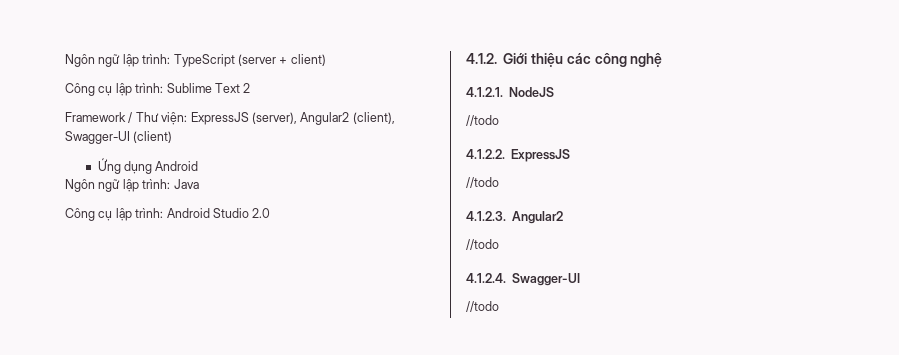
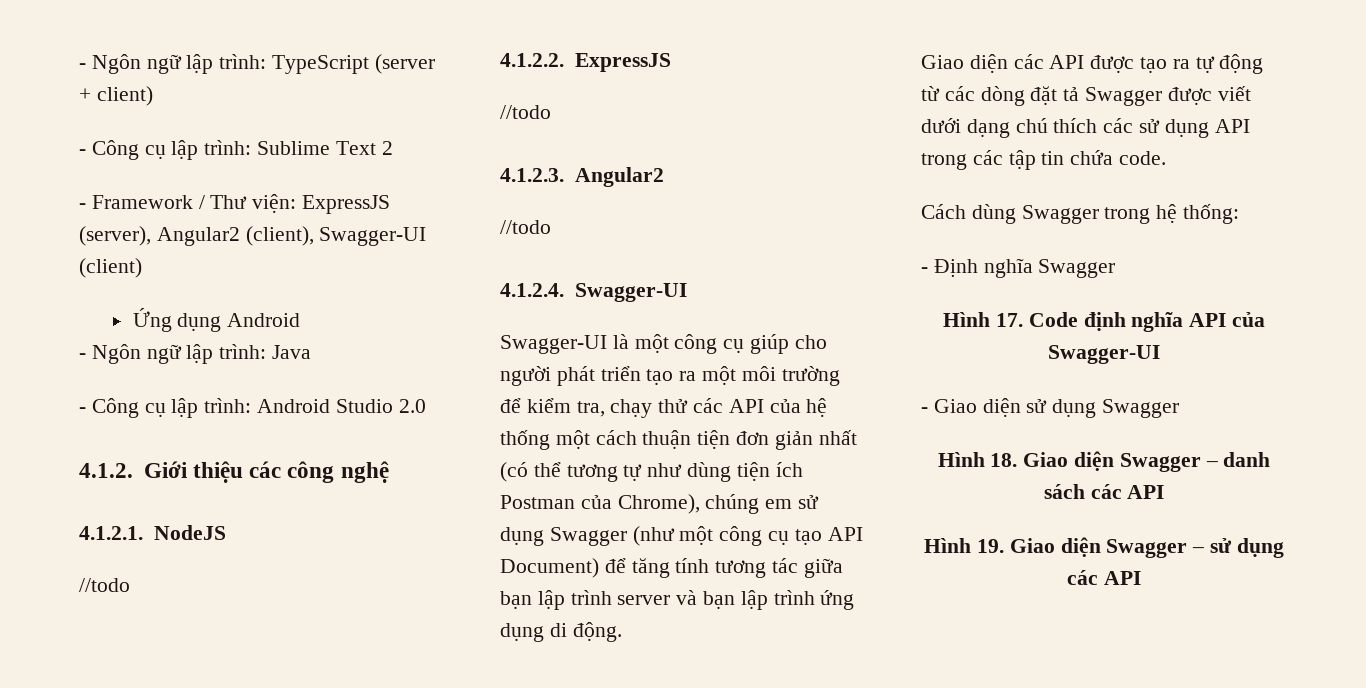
(65, 60) none -> [79,63,86,69] -
(326, 60) none -> [79,149,86,155] -
(251, 88) none -> [79,203,86,209] -
(199, 166) none -> [79,353,86,359] -
(199, 184) none -> [79,407,86,413] -
[466,301,499,312] //todo -> [500,334,827,354] [500,366,840,386] [500,398,828,418] [500,430,857,450] [500,462,803,482] [500,494,820,514] [500,526,863,546] [500,558,843,578] [500,590,855,610] [500,622,622,642] [921,54,1264,74] [921,86,1251,106] [921,118,1250,138] [921,150,1167,170] [921,204,1240,224] [921,258,1116,278] [943,312,1265,332] [1048,345,1160,364] [921,398,1180,418] [937,451,1271,472] [1043,484,1165,499] [924,537,1284,558] [1067,570,1141,585] Swagger-UI là một công cụ giúp cho người phát triển tạo ra một môi trường để kiểm tra, chạy thử các API của hệ thống một cách thuận tiện đơn giản nhất (có thể tương tự như dùng tiện ích Postman của Chrome), chúng em sử dụng Swagger (như một công cụ tạo API Document) để tăng tính tương tác giữa bạn lập trình server và bạn lập trình ứng dụng di động. // Giao diện các API được tạo ra tự động từ các dòng đặt tả Swagger được viết dưới dạng chú thích các sử dụng API trong các tập tin chứa code. // Cách dùng Swagger trong hệ thống: // - Định nghĩa Swagger // Hình 17. Code định nghĩa API của Swagger-UI // - Giao diện sử dụng Swagger // Hình 18. Giao diện Swagger – danh sách các API // Hình 19. Giao diện Swagger – sử dụng các API

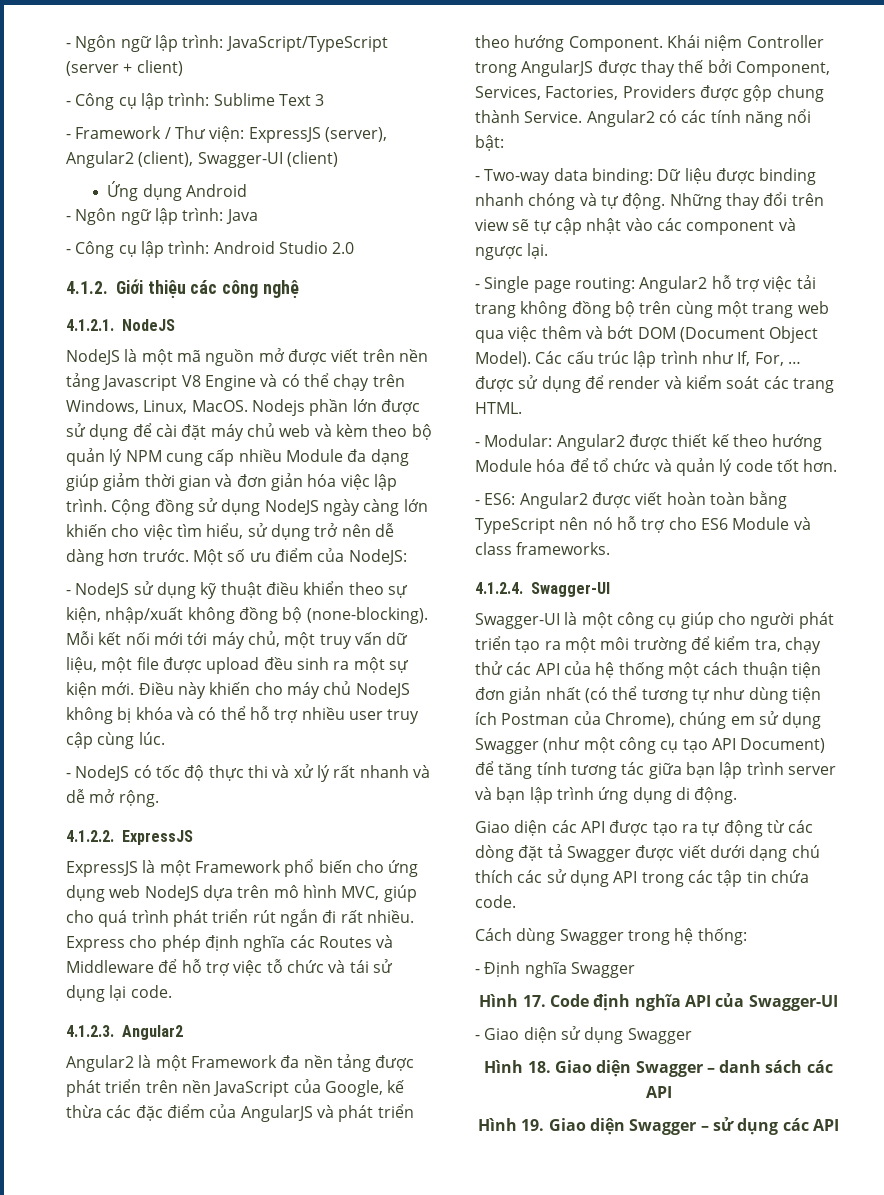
[79,54,370,74] - Ngôn ngữ lập trình: TypeScript -> [66,35,388,52] - Ngôn ngữ lập trình: JavaScript/TypeScript
[381,141,393,155] 2 -> [315,94,325,106] 3
[79,578,130,592] [500,53,671,72] [500,105,551,119] [500,167,664,187] [500,220,551,234] //todo // 4.1.2.2. ExpressJS // //todo // 4.1.2.3. Angular2 // //todo -> [66,348,428,366] [66,373,405,391] [66,399,420,416] [66,423,432,441] [66,448,409,466] [66,473,397,491] [66,498,428,516] [66,523,394,541] [66,548,407,566] [66,581,408,599] [66,607,428,624] [66,631,409,649] [66,657,409,674] [66,681,410,699] [66,706,420,724] [66,732,165,749] [66,764,430,782] [66,789,159,807] [66,830,193,845] [66,859,419,877] [66,885,417,902] [66,909,414,927] [66,935,394,952] [66,959,393,976] [66,985,172,1002] [66,1025,183,1040] [66,1054,415,1072] [66,1079,405,1097] [66,1104,414,1122] [475,35,824,52] [475,59,830,77] [475,85,824,102] [475,109,812,127] [475,135,504,151] [475,168,817,185] [475,192,824,210] [475,218,796,235] [475,243,549,260] [475,275,816,293] [475,301,829,318] [475,326,819,343] [475,351,801,368] [475,375,834,393] [475,402,522,414] [475,434,823,451] [475,458,838,476] [475,491,788,509] [475,516,811,534] [475,542,611,555] NodeJS là một mã nguồn mở được viết trên nền tảng Javascript V8 Engine và có thể chạy trên Windows, Linux, MacOS. Nodejs phần lớn được sử dụng để cài đặt máy chủ web và kèm theo bộ quản lý NPM cung cấp nhiều Module đa dạng giúp giảm thời gian và đơn giản hóa việc lập trình. Cộng đồng sử dụng NodeJS ngày càng lớn khiến cho việc tìm hiểu, sử dụng trở nên dễ dàng hơn trước. Một số ưu điểm của NodeJS: // - NodeJS sử dụng kỹ thuật điều khiển theo sự kiện, nhập/xuất không đồng bộ (none-blocking). Mỗi kết nối mới tới máy chủ, một truy vấn dữ liệu, một file được upload đều sinh ra một sự kiện mới. Điều này khiến cho máy chủ NodeJS không bị khóa và có thể hỗ trợ nhiều user truy cập cùng lúc. // - NodeJS có tốc độ thực thi và xử lý rất nhanh và dễ mở rộng. // 4.1.2.2. ExpressJS // ExpressJS là một Framework phổ biến cho ứng dụng web NodeJS dựa trên mô hình MVC, giúp cho quá trình phát triển rút ngắn đi rất nhiều. Express cho phép định nghĩa các Routes và Middleware để hỗ trợ việc tỗ chức và tái sử dụng lại code. // 4.1.2.3. Angular2 // Angular2 là một Framework đa nền tảng được phát triển trên nền JavaScript của Google, kế thừa các đặc điểm của AngularJS và phát triển theo hướng Component. Khái niệm Controller trong AngularJS được thay thế bởi Component, Services, Factories, Providers được gộp chung thành Service. Angular2 có các tính năng nổi bật: // - Two-way data binding: Dữ liệu được binding nhanh chóng và tự động. Những thay đổi trên view sẽ tự cập nhật vào các component và ngược lại. // - Single page routing: Angular2 hỗ trợ việc tải trang không đồng bộ trên cùng một trang web qua việc thêm và bớt DOM (Document Object Model). Các cấu trúc lập trình như If, For, … được sử dụng để render và kiểm soát các trang HTML. // - Modular: Angular2 được thiết kế theo hướng Module hóa để tổ chức và quản lý code tốt hơn. // - ES6: Angular2 được viết hoàn toàn bằng TypeScript nên nó hỗ trợ cho ES6 Module và class frameworks.

